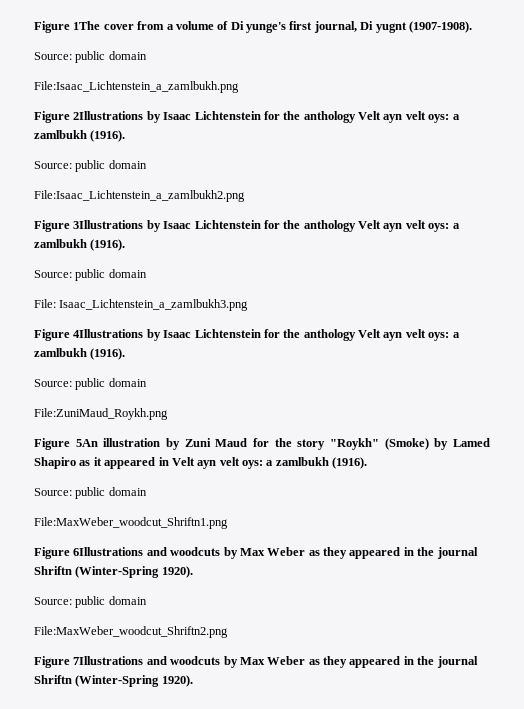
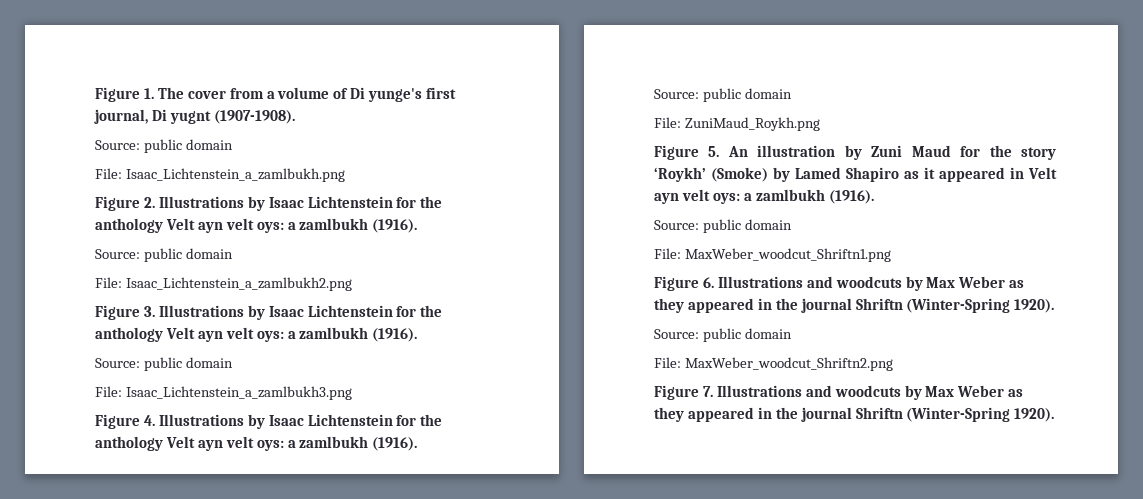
[34,21,101,33] Figure 1The -> [95,87,184,102] Figure 1. The
[34,81,239,93] [34,111,144,123] File:Isaac_Lichtenstein_a_zamlbukh.png // Figure 2Illustrations -> [95,168,345,182] [95,196,244,211] File: Isaac_Lichtenstein_a_zamlbukh.png // Figure 2. Illustrations
[34,190,245,202] [34,220,144,232] File:Isaac_Lichtenstein_a_zamlbukh2.png // Figure 3Illustrations -> [95,277,352,291] [95,305,244,320] File: Isaac_Lichtenstein_a_zamlbukh2.png // Figure 3. Illustrations
[73,329,144,338] 4Illustrations -> [143,414,244,426] 4. Illustrations
[34,408,168,420] [34,438,98,450] File:ZuniMaud_Roykh.png // Figure 5An -> [654,117,820,131] [654,145,748,160] File: ZuniMaud_Roykh.png // Figure 5. An
[330,438,379,450] "Roykh" -> [654,167,706,182] ‘Roykh’
[34,517,228,529] [34,547,144,559] File:MaxWeber_woodcut_Shriftn1.png // Figure 6Illustrations -> [654,248,891,262] [654,276,803,291] File: MaxWeber_woodcut_Shriftn1.png // Figure 6. Illustrations
[34,626,228,638] [34,656,144,668] File:MaxWeber_woodcut_Shriftn2.png // Figure 7Illustrations -> [654,357,893,371] [654,385,802,400] File: MaxWeber_woodcut_Shriftn2.png // Figure 7. Illustrations

